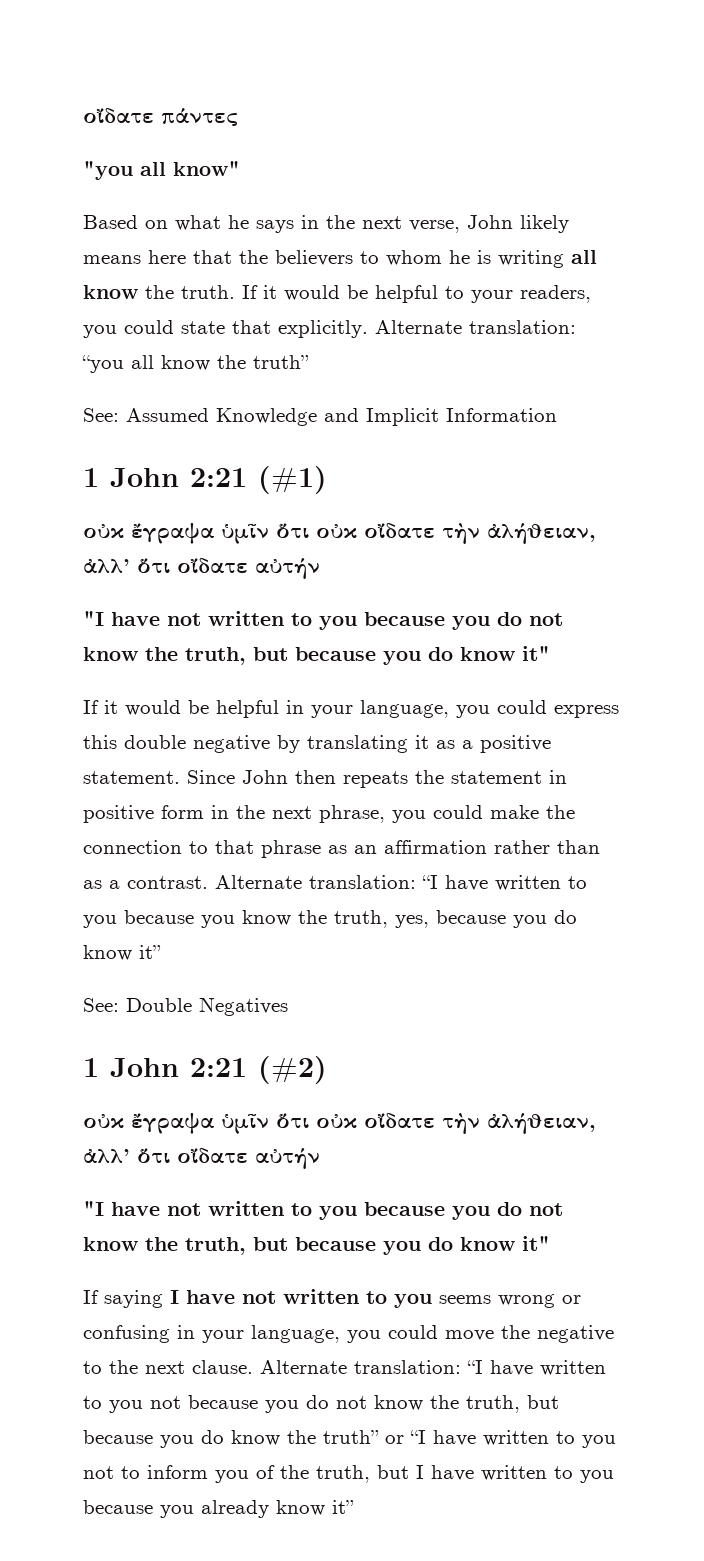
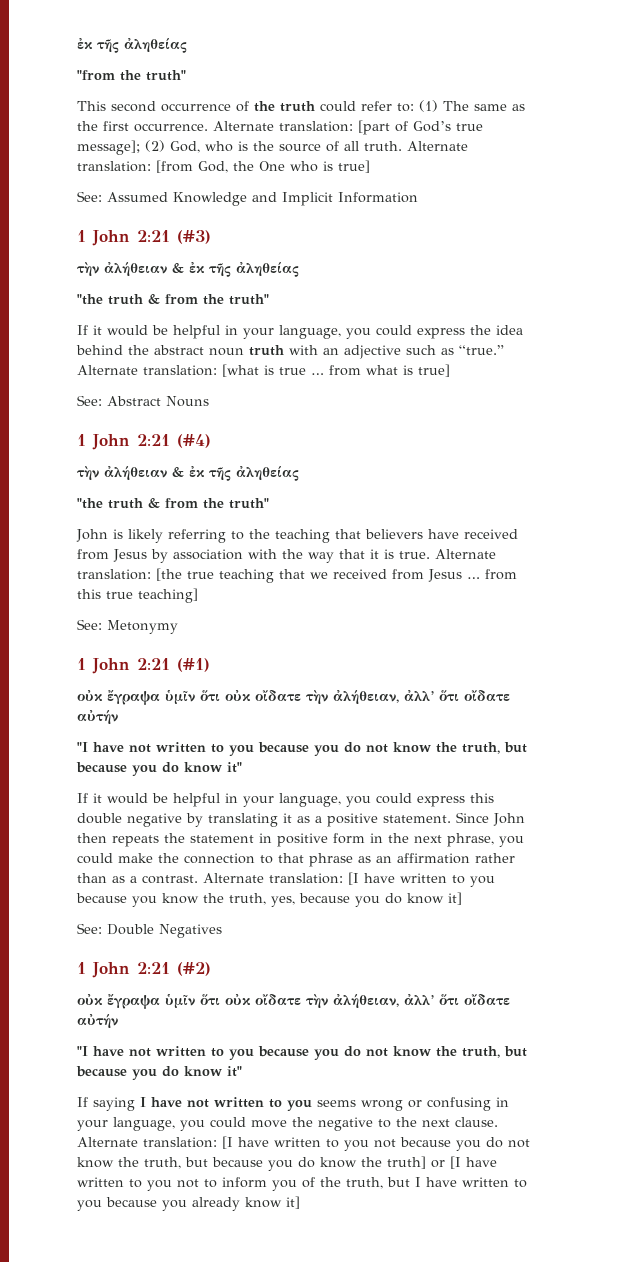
[83,108,238,126] [83,161,240,180] [83,215,569,233] [83,250,597,268] [83,285,591,303] [83,320,576,338] [82,355,309,373] οἴδατε πάντες // "you all know" // Based on what he says in the next verse, John likely means here that the believers to whom he is writing all know the truth. If it would be helpful to your readers, you could state that explicitly. Alternate translation: “you all know the truth” -> [77,38,187,53] [77,70,186,81] [77,100,525,112] [77,120,483,135] [77,140,468,155] [77,160,370,173] ἐκ τῆς ἀληθείας // "from the truth" // This second occurrence of the truth could refer to: (1) The same as the first occurrence. Alternate translation: [part of God’s true message]; (2) God, who is the source of all truth. Alternate translation: [from God, the One who is true]
(557, 415) none -> [77,230,211,246] [77,262,299,277] [77,294,269,305] [77,325,523,339] [76,345,504,359] [77,364,450,377] [77,395,209,407] [77,434,211,450] [77,466,299,481] [77,498,269,509] [76,529,518,543] [77,549,496,563] [77,568,517,583] [77,588,198,603] [77,619,178,634] // 1 John 2:21 (#3) // τὴν ἀλήθειαν & ἐκ τῆς ἀληθείας // "the truth & from the truth" // If it would be helpful in your language, you could express the idea behind the abstract noun truth with an adjective such as “true.” Alternate translation: [what is true … from what is true] // See: Abstract Nouns // 1 John 2:21 (#4) // τὴν ἀλήθειαν & ἐκ τῆς ἀληθείας // "the truth & from the truth" // John is likely referring to the teaching that believers have received from Jesus by association with the way that it is true. Alternate translation: [the true teaching that we received from Jesus … from this true teaching] // See: Metonymy
[422,875,438,889] “I -> [348,872,359,885] [I
[139,945,161,959] it” -> [448,892,462,905] it]
[467,1360,483,1374] “I -> [222,1136,233,1149] [I
[323,1430,426,1444] truth” or “I -> [387,1156,461,1169] truth] or [I
[332,1500,354,1514] it” -> [286,1196,300,1209] it]

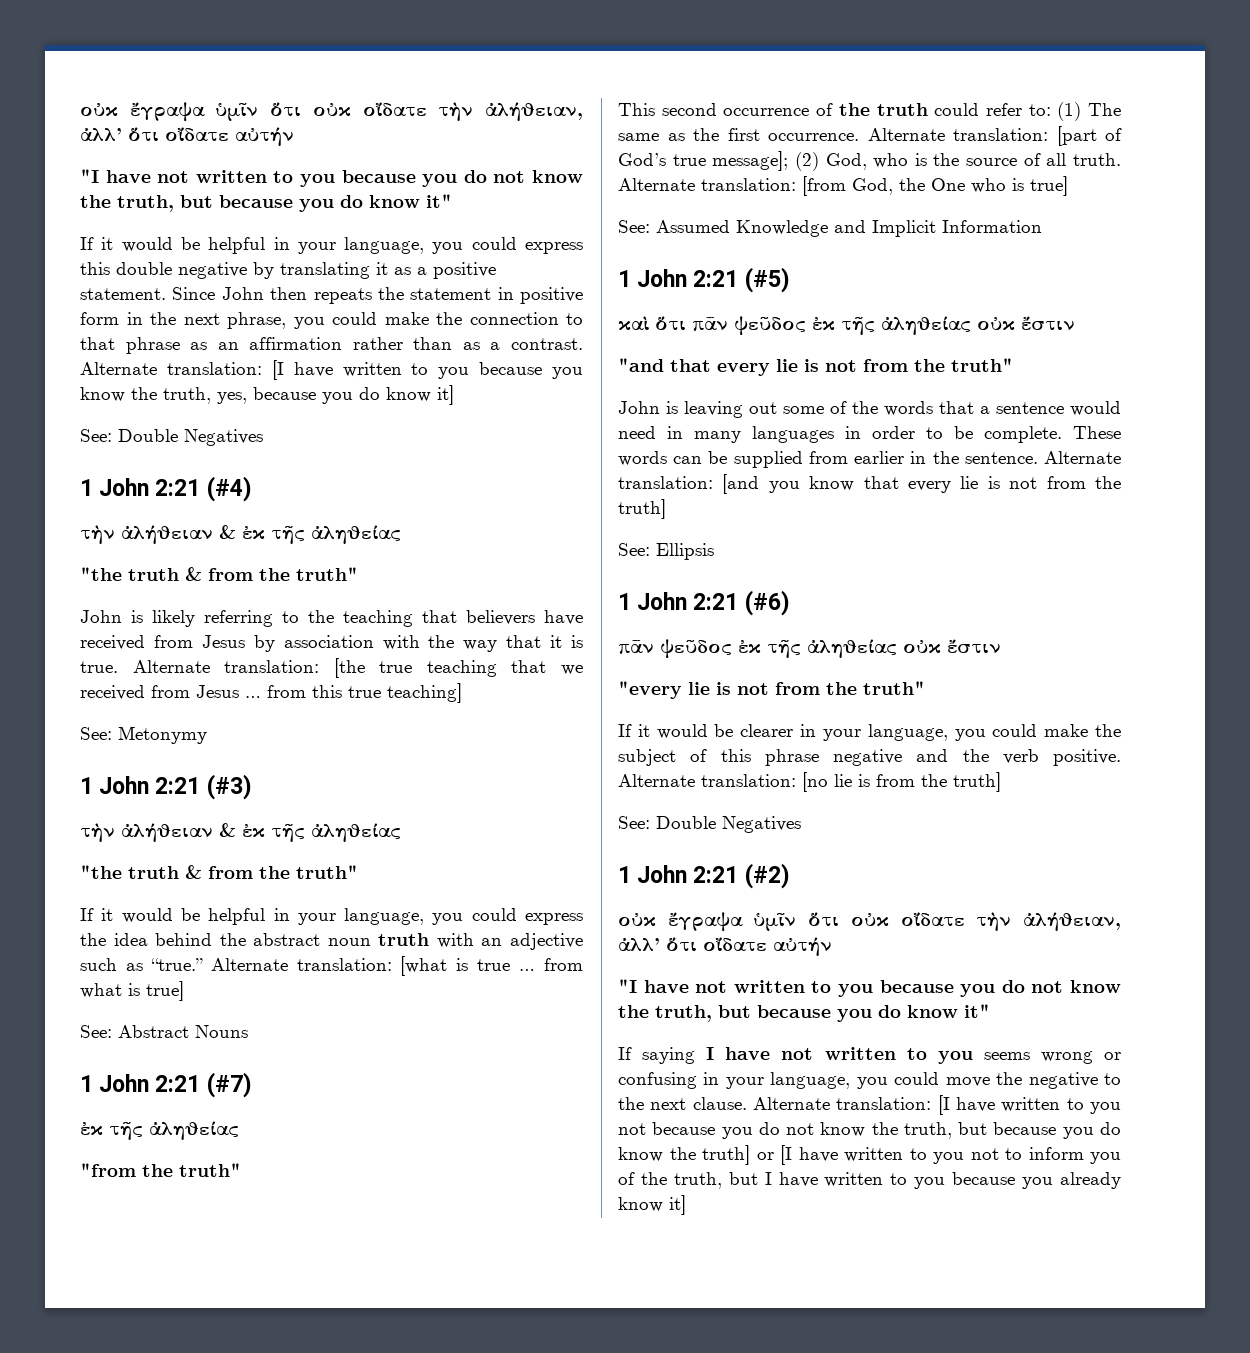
[77,38,187,53] [77,70,186,81] [77,100,525,112] [77,120,483,135] [77,140,468,155] [77,160,370,173] [77,191,418,206] [77,230,211,246] [77,262,299,277] [77,294,269,305] [77,325,523,339] [76,345,504,359] [77,364,450,377] [77,395,209,407] [77,434,211,450] [77,466,299,481] [77,498,269,509] [76,529,518,543] [77,549,496,563] [77,568,517,583] [77,588,198,603] [77,619,178,634] [77,658,210,674] ἐκ τῆς ἀληθείας // "from the truth" // This second occurrence of the truth could refer to: (1) The same as the first occurrence. Alternate translation: [part of God’s true message]; (2) God, who is the source of all truth. Alternate translation: [from God, the One who is true] // See: Assumed Knowledge and Implicit Information // 1 John 2:21 (#3) // τὴν ἀλήθειαν & ἐκ τῆς ἀληθείας // "the truth & from the truth" // If it would be helpful in your language, you could express the idea behind the abstract noun truth with an adjective such as “true.” Alternate translation: [what is true … from what is true] // See: Abstract Nouns // 1 John 2:21 (#4) // τὴν ἀλήθειαν & ἐκ τῆς ἀληθείας // "the truth & from the truth" // John is likely referring to the teaching that believers have received from Jesus by association with the way that it is true. Alternate translation: [the true teaching that we received from Jesus … from this true teaching] // See: Metonymy // 1 John 2:21 (#1) // -> (80, 109) none
(222, 931) none -> [80,476,252,502] [80,525,401,544] [80,567,358,581] [80,610,583,627] [80,635,583,652] [80,658,583,678] [80,683,462,703] [80,726,207,744] [80,774,252,800] [80,823,401,842] [80,865,358,879] [80,908,583,925] [80,933,583,950] [80,956,584,976] [80,981,184,1001] [80,1025,248,1038] [80,1072,252,1098] [80,1121,239,1140] [80,1163,241,1177] [618,102,1121,121] [618,126,1122,146] [618,151,1121,171] [618,176,1068,196] [618,220,1042,237] [618,267,790,293] [618,316,1075,336] [618,358,1013,376] [618,401,1121,418] [618,426,1121,443] [618,451,1121,468] [618,474,1121,494] [618,499,666,519] [618,543,714,560] [618,590,790,616] [618,639,1001,659] [618,681,925,699] [618,724,1121,741] [618,749,1121,766] [618,772,1001,792] [618,816,801,833] // 1 John 2:21 (#4) // τὴν ἀλήθειαν & ἐκ τῆς ἀληθείας // "the truth & from the truth" // John is likely referring to the teaching that believers have received from Jesus by association with the way that it is true. Alternate translation: [the true teaching that we received from Jesus … from this true teaching] // See: Metonymy // 1 John 2:21 (#3) // τὴν ἀλήθειαν & ἐκ τῆς ἀληθείας // "the truth & from the truth" // If it would be helpful in your language, you could express the idea behind the abstract noun truth with an adjective such as “true.” Alternate translation: [what is true … from what is true] // See: Abstract Nouns // 1 John 2:21 (#7) // ἐκ τῆς ἀληθείας // "from the truth" // This second occurrence of the truth could refer to: (1) The same as the first occurrence. Alternate translation: [part of God’s true message]; (2) God, who is the source of all truth. Alternate translation: [from God, the One who is true] // See: Assumed Knowledge and Implicit Information // 1 John 2:21 (#5) // καὶ ὅτι πᾶν ψεῦδος ἐκ τῆς ἀληθείας οὐκ ἔστιν // "and that every lie is not from the truth" // John is leaving out some of the words that a sentence would need in many languages in order to be complete. These words can be supplied from earlier in the sentence. Alternate translation: [and you know that every lie is not from the truth] // See: Ellipsis // 1 John 2:21 (#6) // πᾶν ψεῦδος ἐκ τῆς ἀληθείας οὐκ ἔστιν // "every lie is not from the truth" // If it would be clearer in your language, you could make the subject of this phrase negative and the verb positive. Alternate translation: [no lie is from the truth] // See: Double Negatives

